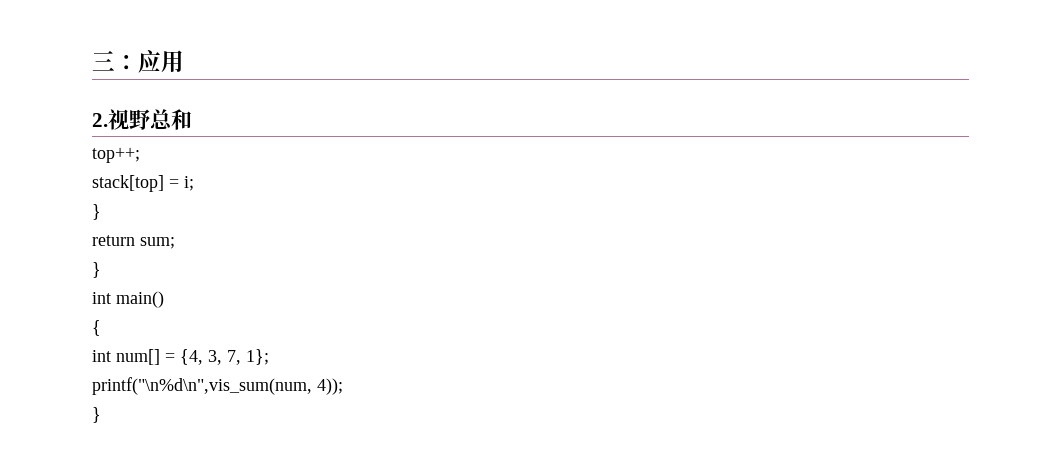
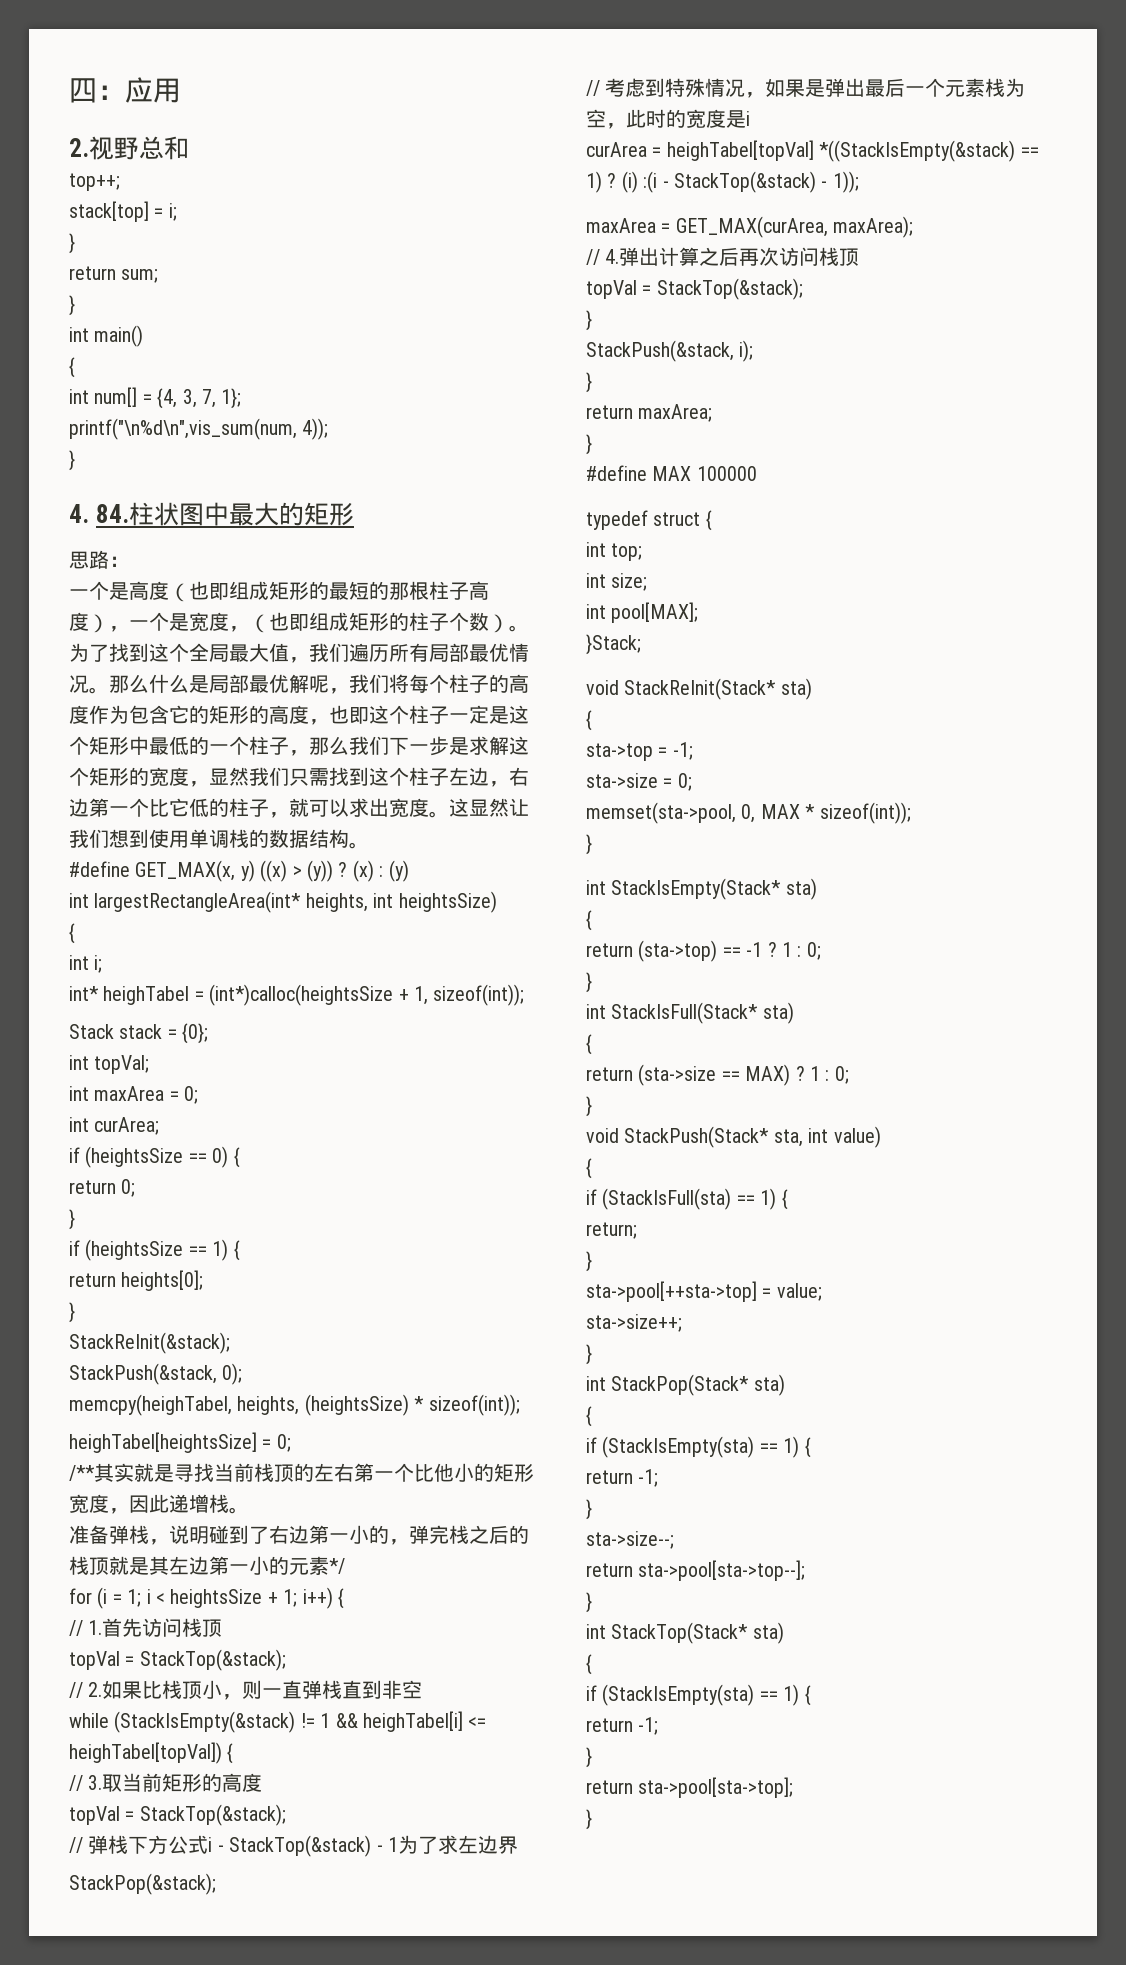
[92,50,115,71] 三 -> [69,78,97,103] 四
(101, 415) none -> [69,502,354,526] [69,550,129,569] [69,581,489,602] [69,612,529,633] [69,643,529,663] [69,674,529,694] [69,705,529,725] [69,736,529,756] [69,767,529,787] [69,798,529,818] [69,829,369,849] [69,860,409,882] [69,891,497,913] [69,923,75,944] [69,955,103,973] [69,984,525,1006] [69,1023,209,1044] [69,1055,150,1074] [69,1086,199,1104] [69,1117,160,1135] [69,1146,240,1168] [69,1179,136,1197] [69,1209,75,1230] [69,1239,240,1261] [69,1270,204,1291] [69,1302,75,1323] [69,1332,230,1354] [69,1363,243,1385] [69,1394,520,1416] [69,1432,291,1453] [69,1463,534,1482] [69,1494,249,1514] [69,1525,529,1545] [69,1556,345,1575] [69,1587,344,1609] [69,1618,223,1637] [69,1649,286,1671] [69,1680,423,1700] [69,1711,487,1733] [69,1742,234,1764] [69,1773,263,1792] [69,1804,286,1826] [69,1835,518,1857] [69,1873,216,1895] [586,78,1026,98] [586,109,750,129] [586,140,1039,162] [586,171,859,193] [586,216,914,238] [586,247,860,266] [586,278,803,300] [586,310,592,331] [586,340,754,362] [586,372,592,393] [586,404,713,422] [586,434,592,455] [586,465,757,481] [586,510,712,531] [586,542,643,561] [586,573,648,591] [586,602,699,623] [586,634,641,655] [586,678,812,700] [586,710,592,731] [586,742,693,761] [586,773,692,791] [586,802,911,824] [586,834,592,855] [586,878,817,900] [586,910,592,931] [586,940,821,962] [586,972,592,993] [586,1002,794,1024] [586,1034,592,1055] [586,1064,849,1086] [586,1096,592,1117] [586,1126,881,1148] [586,1158,592,1179] [586,1188,788,1210] [586,1222,637,1239] [586,1251,592,1272] [586,1281,822,1302] [586,1314,682,1332] [586,1344,592,1365] [586,1374,785,1396] [586,1406,592,1427] [586,1436,811,1458] [586,1469,659,1487] [586,1499,592,1520] [586,1531,674,1549] [586,1560,806,1581] [586,1592,592,1613] [586,1622,784,1644] [586,1654,592,1675] [586,1684,811,1706] [586,1717,659,1735] [586,1747,592,1768] [586,1777,794,1798] [586,1809,592,1830] // 4. 84.柱状图中最大的矩形 // 思路： // 一个是高度（也即组成矩形的最短的那根柱子高度），一个是宽度，（也即组成矩形的柱子个数）。为了找到这个全局最大值，我们遍历所有局部最优情况。那么什么是局部最优解呢，我们将每个柱子的高度作为包含它的矩形的高度，也即这个柱子一定是这个矩形中最低的一个柱子，那么我们下一步是求解这个矩形的宽度，显然我们只需找到这个柱子左边，右边第一个比它低的柱子，就可以求出宽度。这显然让我们想到使用单调栈的数据结构。 // #define GET_MAX(x, y) ((x) > (y)) ? (x) : (y) // int largestRectangleArea(int* heights, int heightsSize) // { // int i; // int* heighTabel = (int*)calloc(heightsSize + 1, sizeof(int)); // Stack stack = {0}; // int topVal; // int maxArea = 0; // int curArea; // if (heightsSize == 0) { // return 0; // } // if (heightsSize == 1) { // return heights[0]; // } // StackReInit(&stack); // StackPush(&stack, 0); // memcpy(heighTabel, heights, (heightsSize) * sizeof(int)); // heighTabel[heightsSize] = 0; // /**其实就是寻找当前栈顶的左右第一个比他小的矩形宽度，因此递增栈。 // 准备弹栈，说明碰到了右边第一小的，弹完栈之后的栈顶就是其左边第一小的元素*/ // for (i = 1; i < heightsSize + 1; i++) { // // 1.首先访问栈顶 // topVal = StackTop(&stack); // // 2.如果比栈顶小，则一直弹栈直到非空 // while (StackIsEmpty(&stack) != 1 && heighTabel[i] <= heighTabel[topVal]) { // // 3.取当前矩形的高度 // topVal = StackTop(&stack); // // 弹栈下方公式i - StackTop(&stack) - 1为了求左边界 // StackPop(&stack); // // 考虑到特殊情况，如果是弹出最后一个元素栈为空，此时的宽度是i // curArea = heighTabel[topVal] *((StackIsEmpty(&stack) == 1) ? (i) :(i - StackTop(&stack) - 1)); // maxArea = GET_MAX(curArea, maxArea); // // 4.弹出计算之后再次访问栈顶 // topVal = StackTop(&stack); // } // StackPush(&stack, i); // } // return maxArea; // } // #define MAX 100000 // typedef struct { // int top; // int size; // int pool[MAX]; // }Stack; // void StackReInit(Stack* sta) // { // sta->top = -1; // sta->size = 0; // memset(sta->pool, 0, MAX * sizeof(int)); // } // int StackIsEmpty(Stack* sta) // { // return (sta->top) == -1 ? 1 : 0; // } // int StackIsFull(Stack* sta) // { // return (sta->size == MAX) ? 1 : 0; // } // void StackPush(Stack* sta, int value) // { // if (StackIsFull(sta) == 1) { // return; // } // sta->pool[++sta->top] = value; // sta->size++; // } // int StackPop(Stack* sta) // { // if (StackIsEmpty(sta) == 1) { // return -1; // } // sta->size--; // return sta->pool[sta->top--]; // } // int StackTop(Stack* sta) // { // if (StackIsEmpty(sta) == 1) { // return -1; // } // return sta->pool[sta->top]; // }

